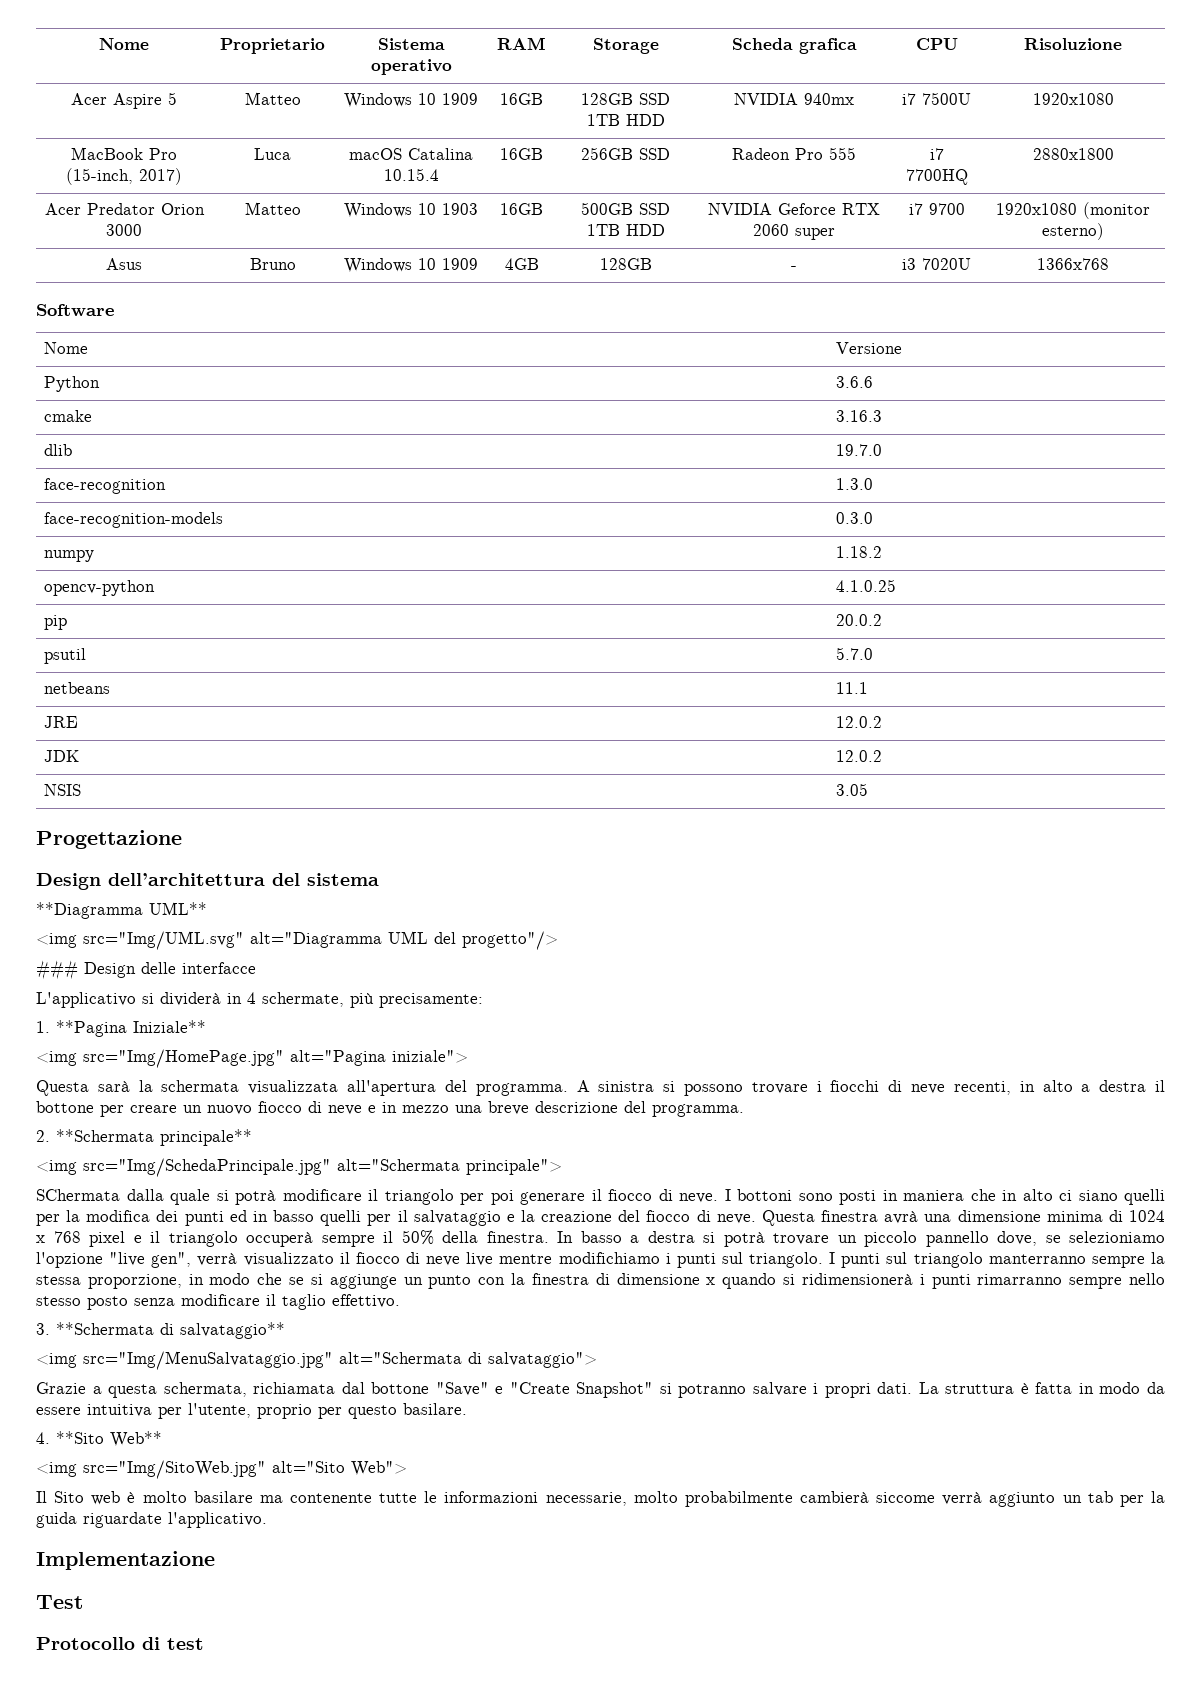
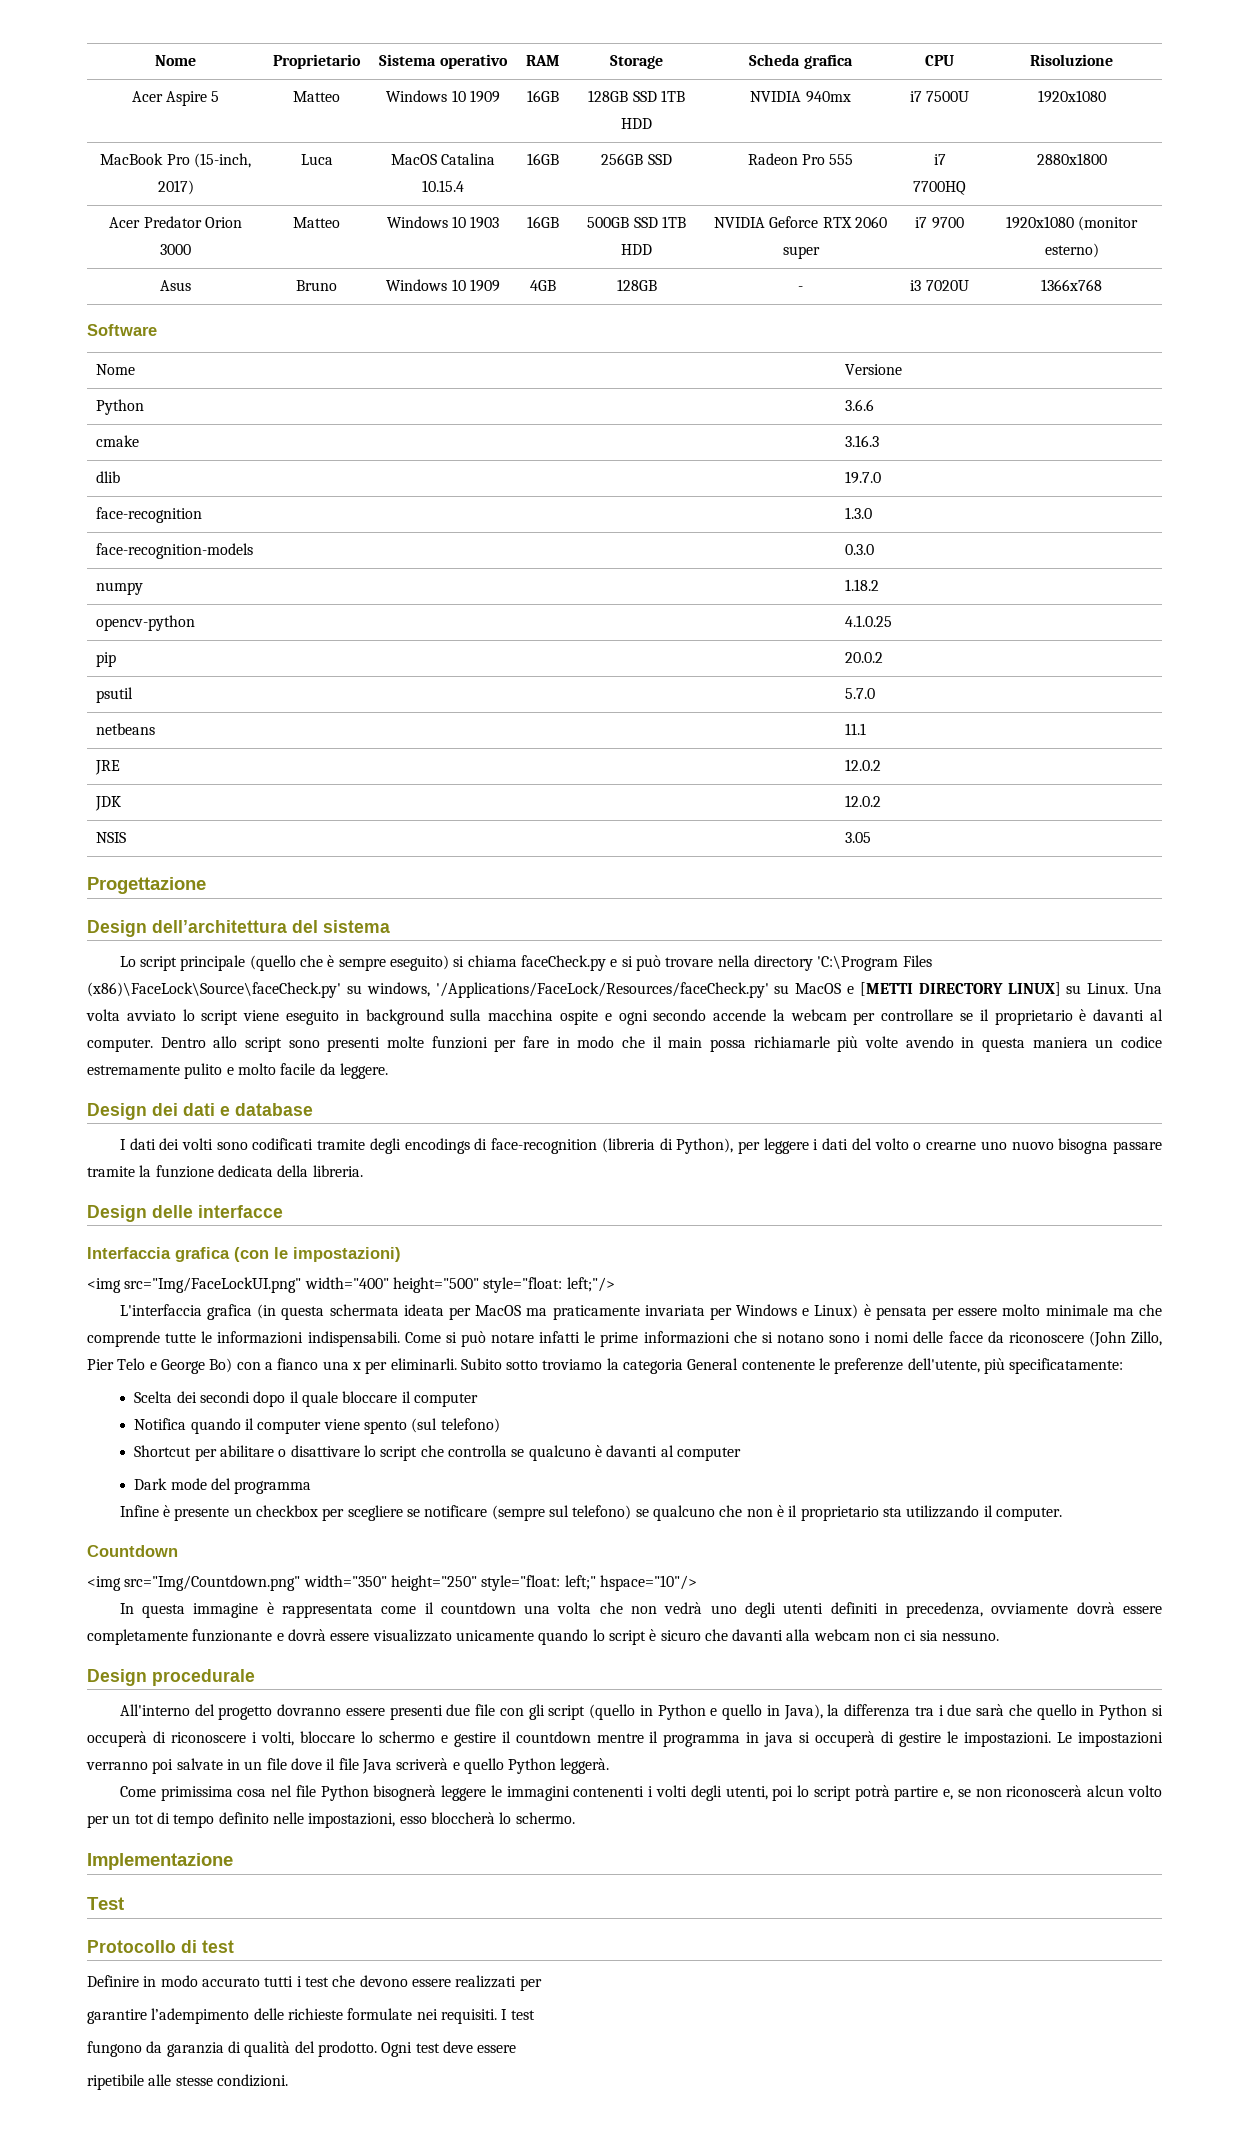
[349,148,402,160] macOS -> [390,154,437,165] MacOS
[36,902,207,919] [36,931,558,950] [36,960,256,980] [36,992,483,1008] [36,1020,206,1037] [36,1049,468,1068] [36,1080,1166,1096] [36,1101,744,1117] [36,1129,252,1146] [36,1158,562,1177] [36,1189,1165,1205] [36,1210,1166,1226] [36,1230,1165,1247] [36,1252,1165,1268] [36,1273,1166,1289] [36,1294,400,1310] [36,1322,285,1339] [36,1351,597,1370] [36,1382,1165,1398] [36,1403,467,1419] [36,1431,162,1447] [36,1460,407,1479] [36,1491,1165,1507] [36,1512,267,1528] **Diagramma UML** // <img src="Img/UML.svg" alt="Diagramma UML del progetto"/> // ### Design delle interfacce // L'applicativo si dividerà in 4 schermate, più precisamente: // 1. **Pagina Iniziale** // <img src="Img/HomePage.jpg" alt="Pagina iniziale"> // Questa sarà la schermata visualizzata all'apertura del programma. A sinistra si possono trovare i fiocchi di neve recenti, in alto a destra il bottone per creare un nuovo fiocco di neve e in mezzo una breve descrizione del programma. // 2. **Schermata principale** // <img src="Img/SchedaPrincipale.jpg" alt="Schermata principale"> // SChermata dalla quale si potrà modificare il triangolo per poi generare il fiocco di neve. I bottoni sono posti in maniera che in alto ci siano quelli per la modifica dei punti ed in basso quelli per il salvataggio e la creazione del fiocco di neve. Questa finestra avrà una dimensione minima di 1024 x 768 pixel e il triangolo occuperà sempre il 50% della finestra. In basso a destra si potrà trovare un piccolo pannello dove, se selezioniamo l'opzione "live gen", verrà visualizzato il fiocco di neve live mentre modifichiamo i punti sul triangolo. I punti sul triangolo manterranno sempre la stessa proporzione, in modo che se si aggiunge un punto con la finestra di dimensione x quando si ridimensionerà i punti rimarranno sempre nello stesso posto senza modificare il taglio effettivo. // 3. **Schermata di salvataggio** // <img src="Img/MenuSalvataggio.jpg" alt="Schermata di salvataggio"> // Grazie a questa schermata, richiamata dal bottone "Save" e "Create Snapshot" si potranno salvare i propri dati. La struttura è fatta in modo da essere intuitiva per l'utente, proprio per questo basilare. // 4. **Sito Web** // <img src="Img/SitoWeb.jpg" alt="Sito Web"> // Il Sito web è molto basilare ma contenente tutte le informazioni necessarie, molto probabilmente cambierà siccome verrà aggiunto un tab per la guida riguardate l'applicativo. -> [119,955,932,971] [87,982,1163,998] [86,1009,1163,1025] [87,1036,1162,1052] [87,1063,388,1079] [87,1103,313,1120] [119,1138,1162,1154] [87,1165,363,1178] [87,1205,283,1222] [87,1247,401,1262] [87,1277,615,1293] [119,1304,1162,1320] [87,1331,1162,1347] [87,1358,1124,1374] [134,1391,479,1407] [134,1418,500,1434] [134,1445,741,1461] [134,1478,312,1494] [119,1505,1062,1521] [87,1545,178,1557] [87,1575,697,1591] [119,1602,1163,1618] [87,1629,1000,1645] [87,1669,255,1686] [119,1704,1163,1720] [87,1731,1164,1747] [86,1758,610,1774] [119,1785,1163,1801] [87,1812,575,1828] Lo script principale (quello che è sempre eseguito) si chiama faceCheck.py e si può trovare nella directory 'C:\Program Files (x86)\FaceLock\Source\faceCheck.py' su windows, '/Applications/FaceLock/Resources/faceCheck.py' su MacOS e [METTI DIRECTORY LINUX] su Linux. Una volta avviato lo script viene eseguito in background sulla macchina ospite e ogni secondo accende la webcam per controllare se il proprietario è davanti al computer. Dentro allo script sono presenti molte funzioni per fare in modo che il main possa richiamarle più volte avendo in questa maniera un codice estremamente pulito e molto facile da leggere. // Design dei dati e database // I dati dei volti sono codificati tramite degli encodings di face-recognition (libreria di Python), per leggere i dati del volto o crearne uno nuovo bisogna passare tramite la funzione dedicata della libreria. // Design delle interfacce // Interfaccia grafica (con le impostazioni) // <img src="Img/FaceLockUI.png" width="400" height="500" style="float: left;"/> // L'interfaccia grafica (in questa schermata ideata per MacOS ma praticamente invariata per Windows e Linux) è pensata per essere molto minimale ma che comprende tutte le informazioni indispensabili. Come si può notare infatti le prime informazioni che si notano sono i nomi delle facce da riconoscere (John Zillo, Pier Telo e George Bo) con a fianco una x per eliminarli. Subito sotto troviamo la categoria General contenente le preferenze dell'utente, più specificatamente: // Scelta dei secondi dopo il quale bloccare il computer // Notifica quando il computer viene spento (sul telefono) // Shortcut per abilitare o disattivare lo script che controlla se qualcuno è davanti al computer // Dark mode del programma // Infine è presente un checkbox per scegliere se notificare (sempre sul telefono) se qualcuno che non è il proprietario sta utilizzando il computer. // Countdown // <img src="Img/Countdown.png" width="350" height="250" style="float: left;" hspace="10"/> // In questa immagine è rappresentata come il countdown una volta che non vedrà uno degli utenti definiti in precedenza, ovviamente dovrà essere completamente funzionante e dovrà essere visualizzato unicamente quando lo script è sicuro che davanti alla webcam non ci sia nessuno. // Design procedurale // All'interno del progetto dovranno essere presenti due file con gli script (quello in Python e quello in Java), la differenza tra i due sarà che quello in Python si occuperà di riconoscere i volti, bloccare lo schermo e gestire il countdown mentre il programma in java si occuperà di gestire le impostazioni. Le impostazioni verranno poi salvate in un file dove il file Java scriverà e quello Python leggerà. // Come primissima cosa nel file Python bisognerà leggere le immagini contenenti i volti degli utenti, poi lo script potrà partire e, se non riconoscerà alcun volto per un tot di tempo definito nelle impostazioni, esso bloccherà lo schermo.
(204, 1644) none -> [87,1975,542,1991] [87,2008,535,2024] [87,2041,517,2057] [87,2074,288,2090] // Definire in modo accurato tutti i test che devono essere realizzati per // garantire l’adempimento delle richieste formulate nei requisiti. I test // fungono da garanzia di qualità del prodotto. Ogni test deve essere // ripetibile alle stesse condizioni.

